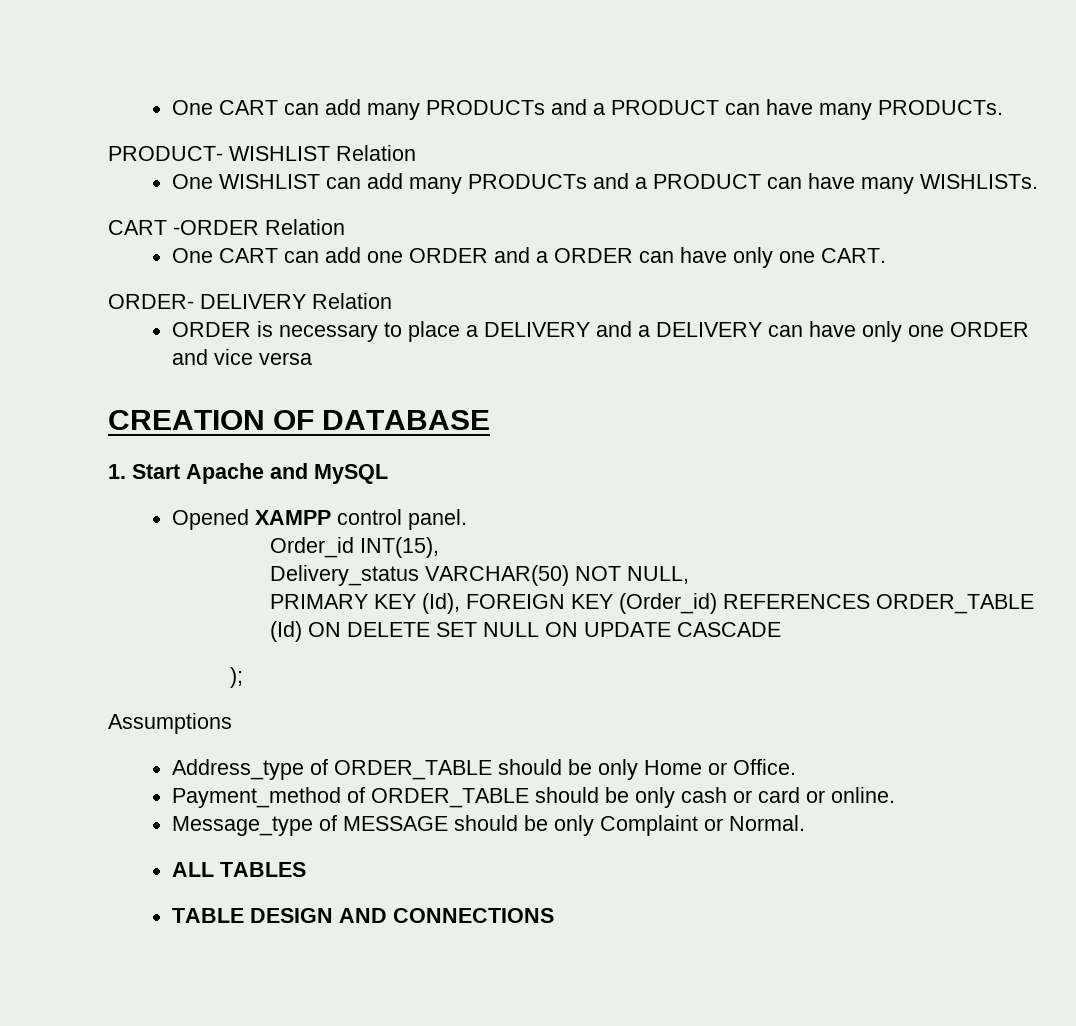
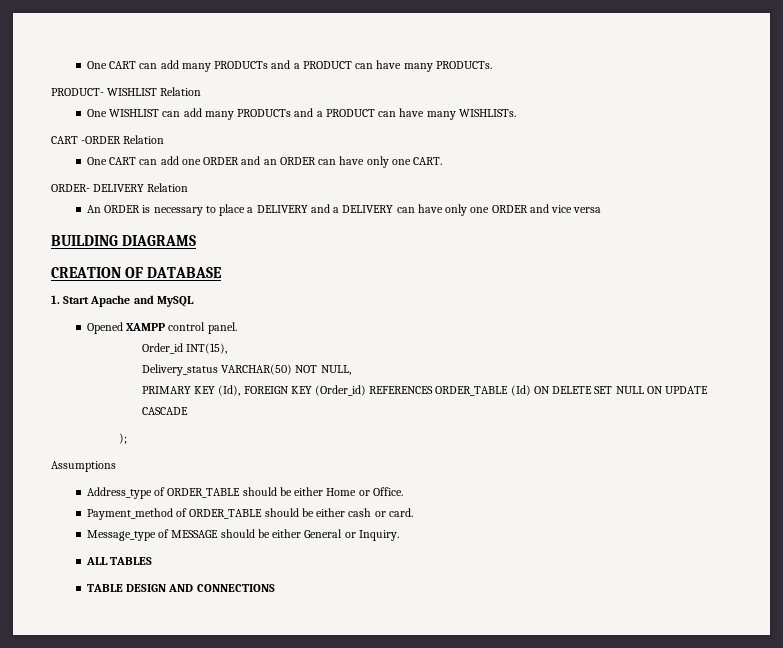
[536,251,549,263] a -> [263,159,277,165] an
(392, 301) none -> [86,205,101,213] An
(313, 358) none -> [51,235,197,246] // BUILDING DIAGRAMS
[598,759,639,780] only -> [294,487,324,496] either
[635,787,676,808] only -> [316,508,346,517] either
[758,787,896,803] card or online. -> [388,508,413,517] card.
[554,815,806,836] only Complaint or Normal. -> [272,529,399,541] either General or Inquiry.

